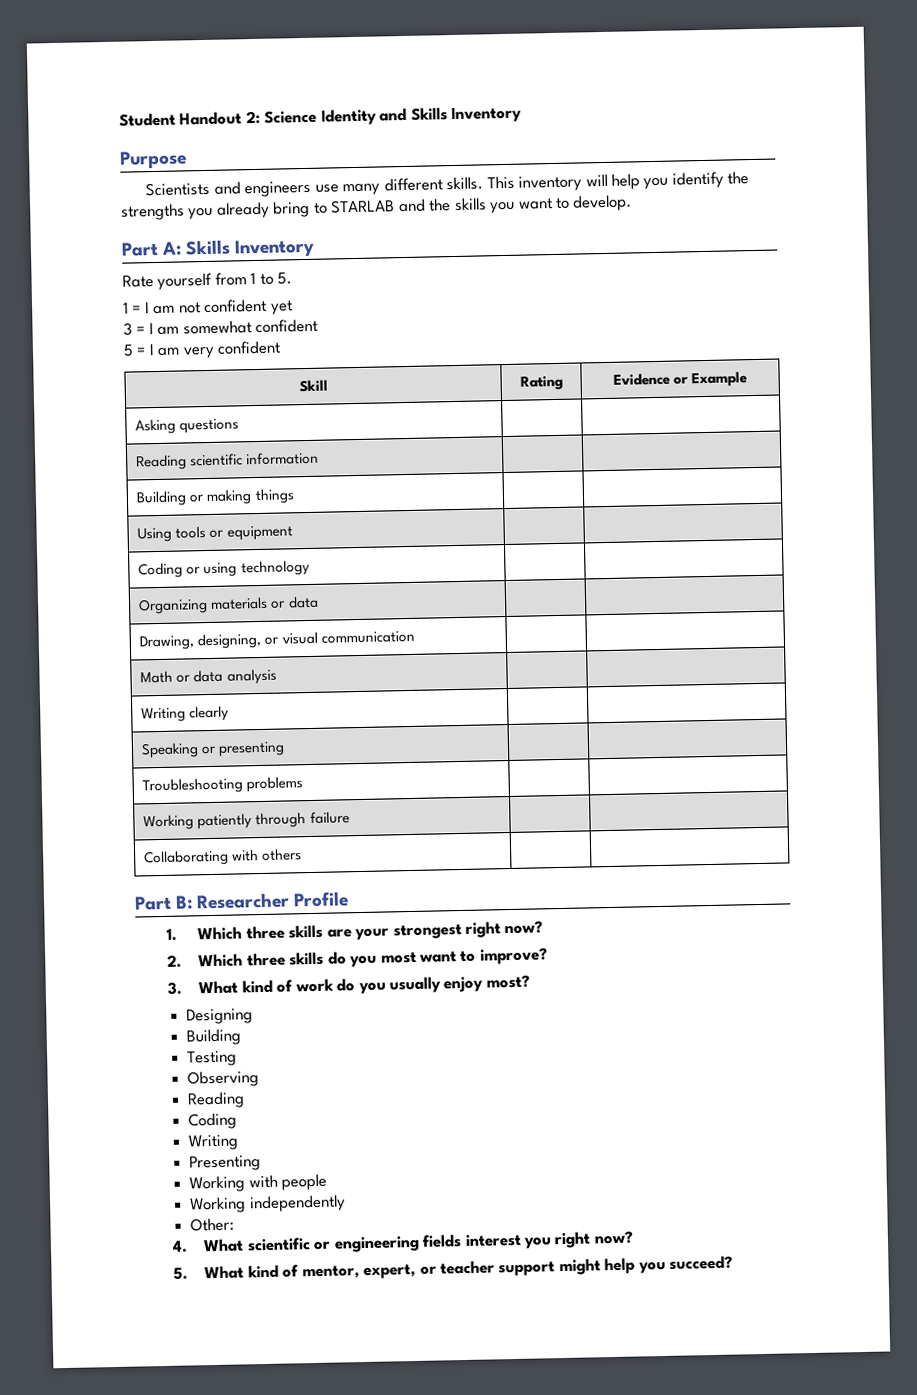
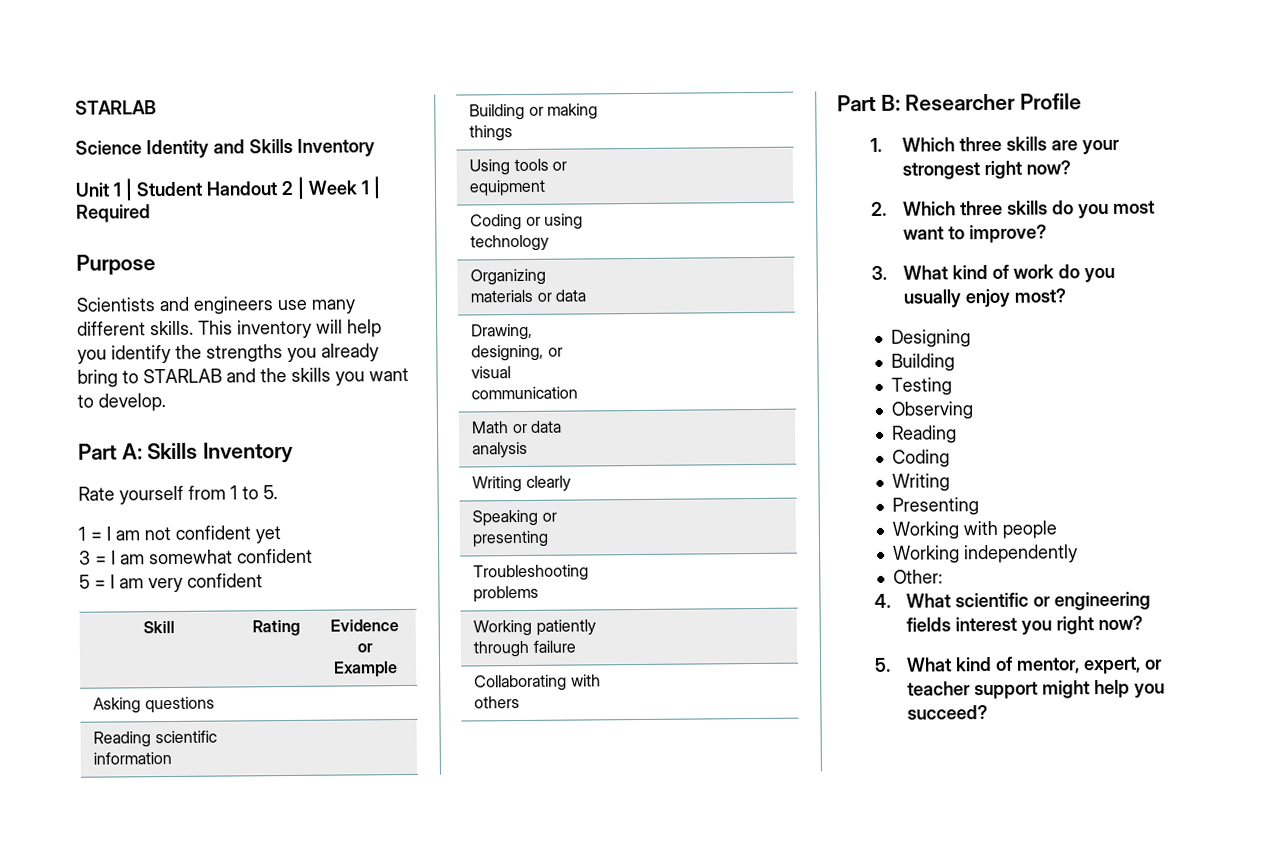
[119,110,261,127] Student Handout 2: -> [75,100,157,115] STARLAB //
(523, 115) none -> [75,176,381,201] [76,204,151,223] // Unit 1 | Student Handout 2 | Week 1 | Required

